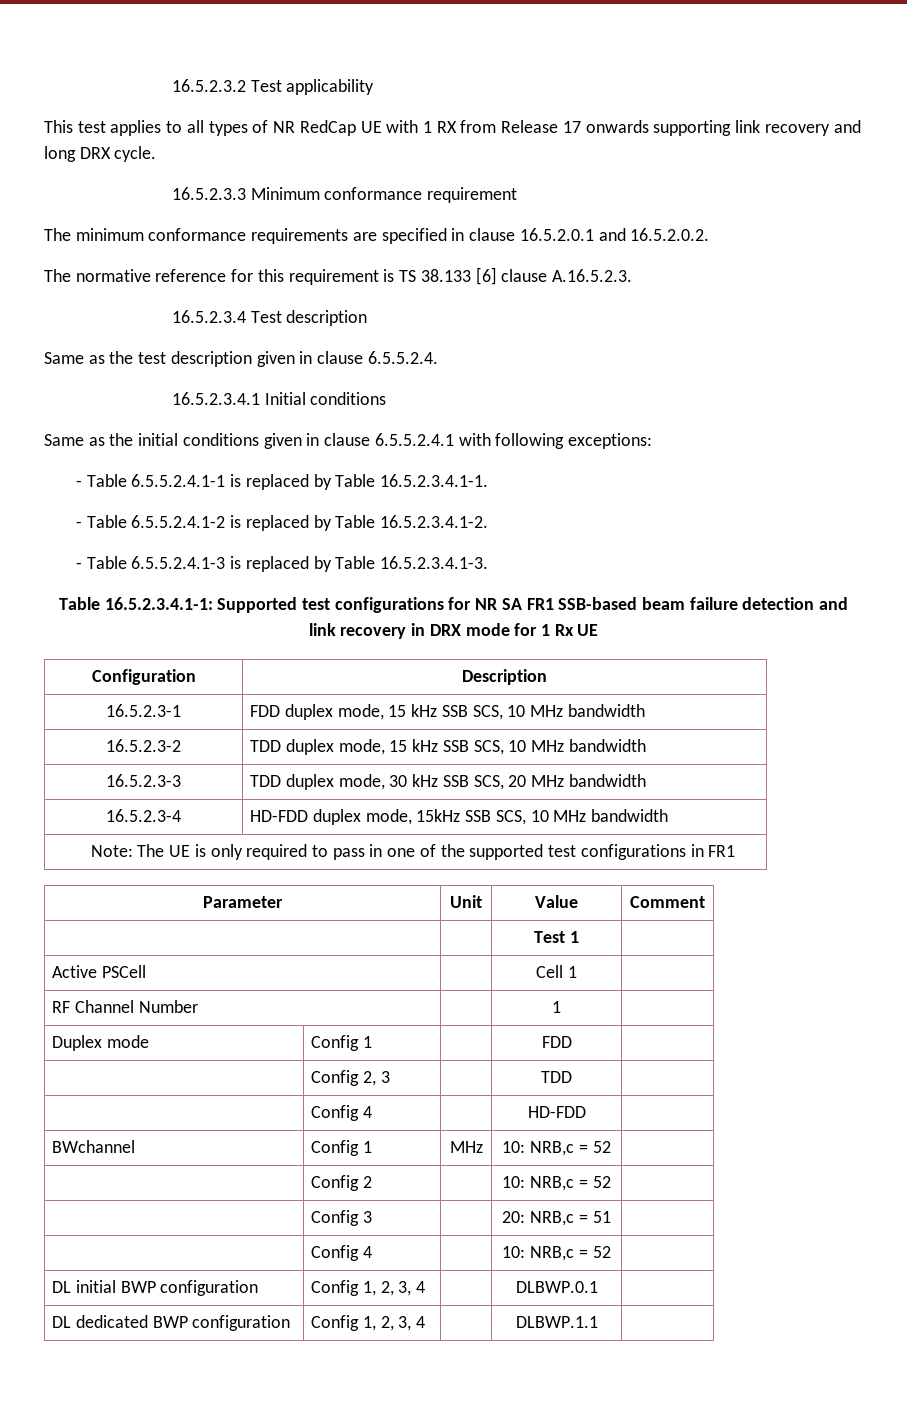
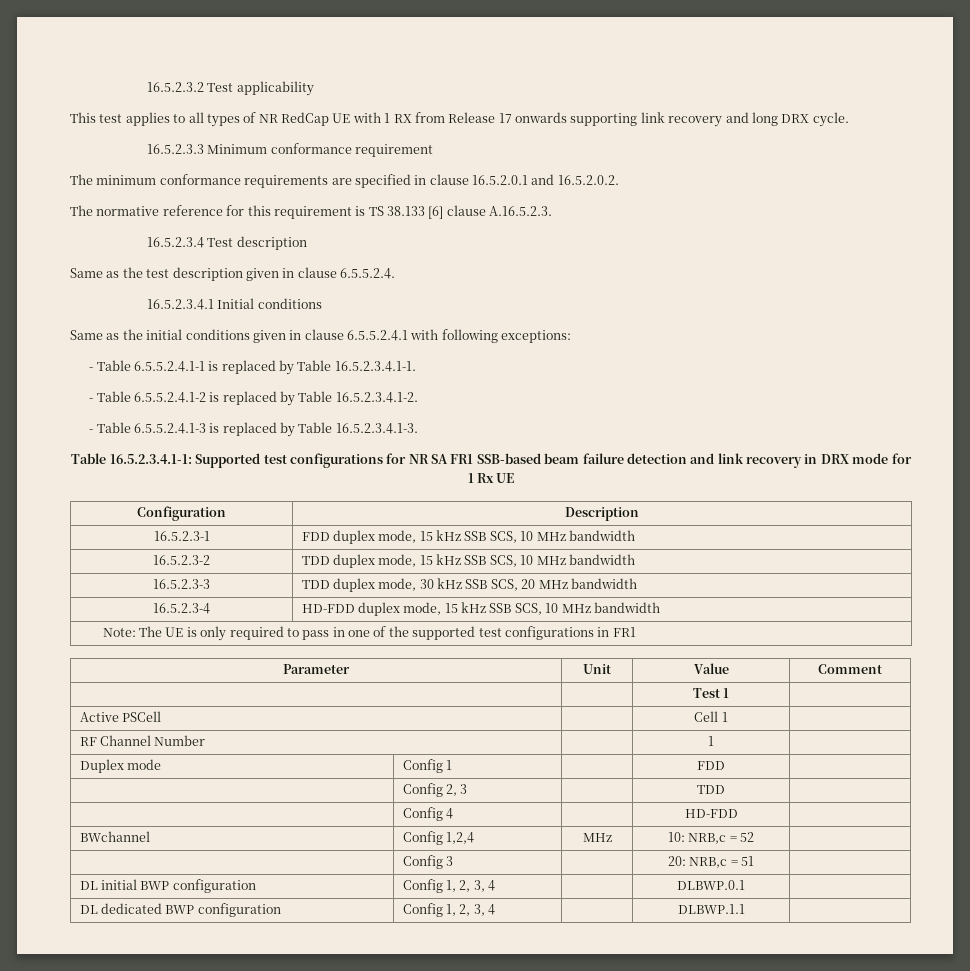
[416,809,461,822] 15kHz -> [444,602,487,613] 15 kHz
[362,1141,372,1153] 1 -> [445,832,474,844] 1,2,4
[311,1175,372,1191] [502,1176,611,1191] // | Config 2 | | 10: NRB,c = 52 | -> (755, 837) none
[311,1245,372,1261] [502,1246,611,1261] // | Config 4 | | 10: NRB,c = 52 | -> (755, 861) none

